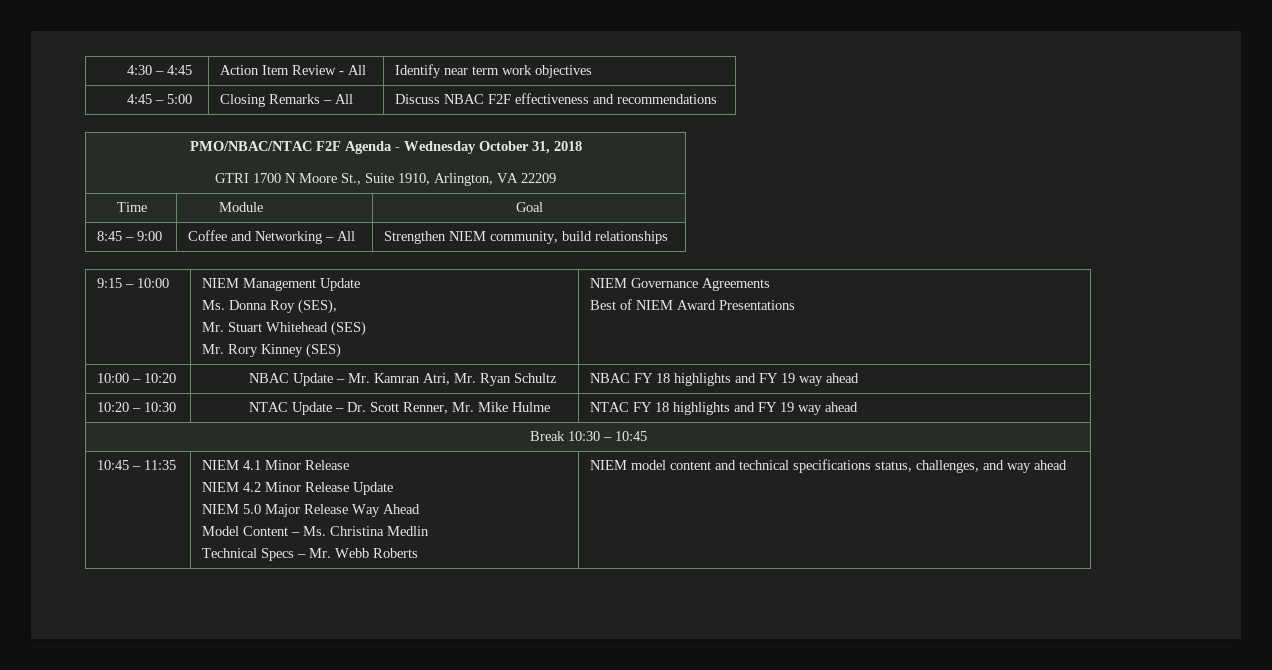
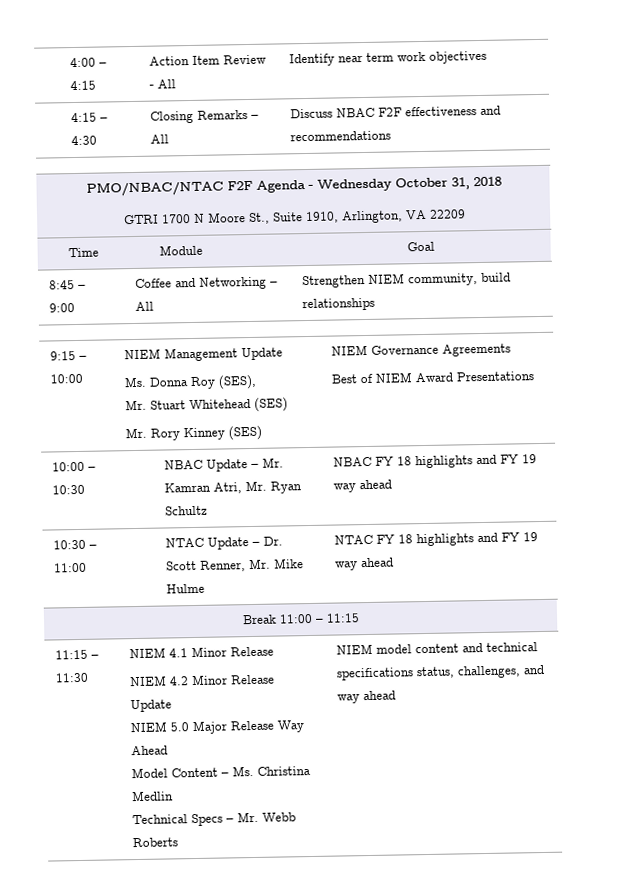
[126,65,192,75] 4:30 – 4:45 -> [69,57,107,68] [69,80,96,91] 4:00 – 4:15
[126,94,192,104] 4:45 – 5:00 -> [70,112,108,123] [70,135,97,146] 4:15 – 4:30
[143,373,176,383] 10:20 -> [52,484,86,495] 10:30
[96,402,176,412] 10:20 – 10:30 -> [53,539,98,550] [54,562,88,573] 10:30 – 11:00
[567,431,647,441] [96,460,176,470] 10:30 – 10:45 // 10:45 – 11:35 -> [279,613,360,624] [55,649,100,660] [55,672,90,683] 11:00 – 11:15 // 11:15 – 11:30

